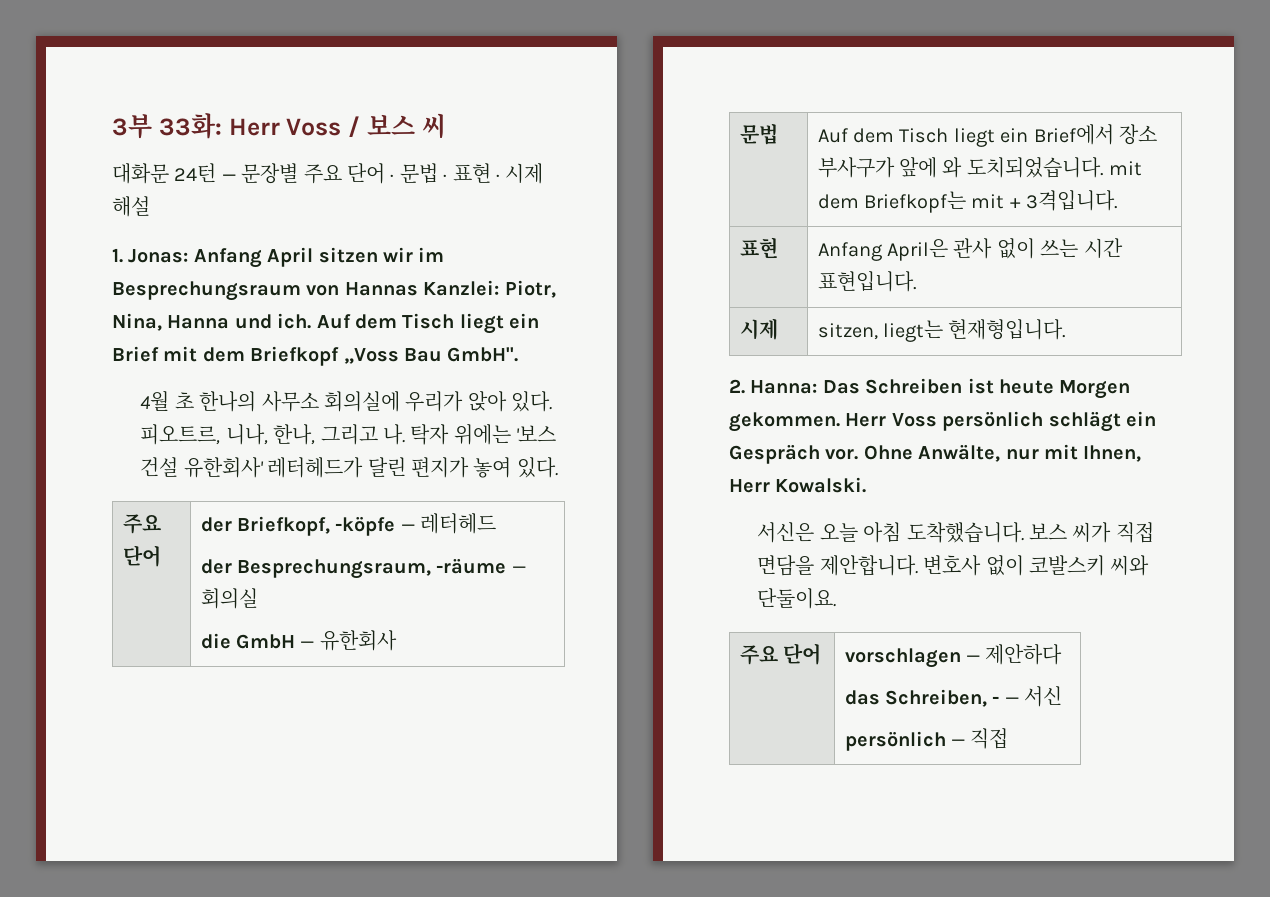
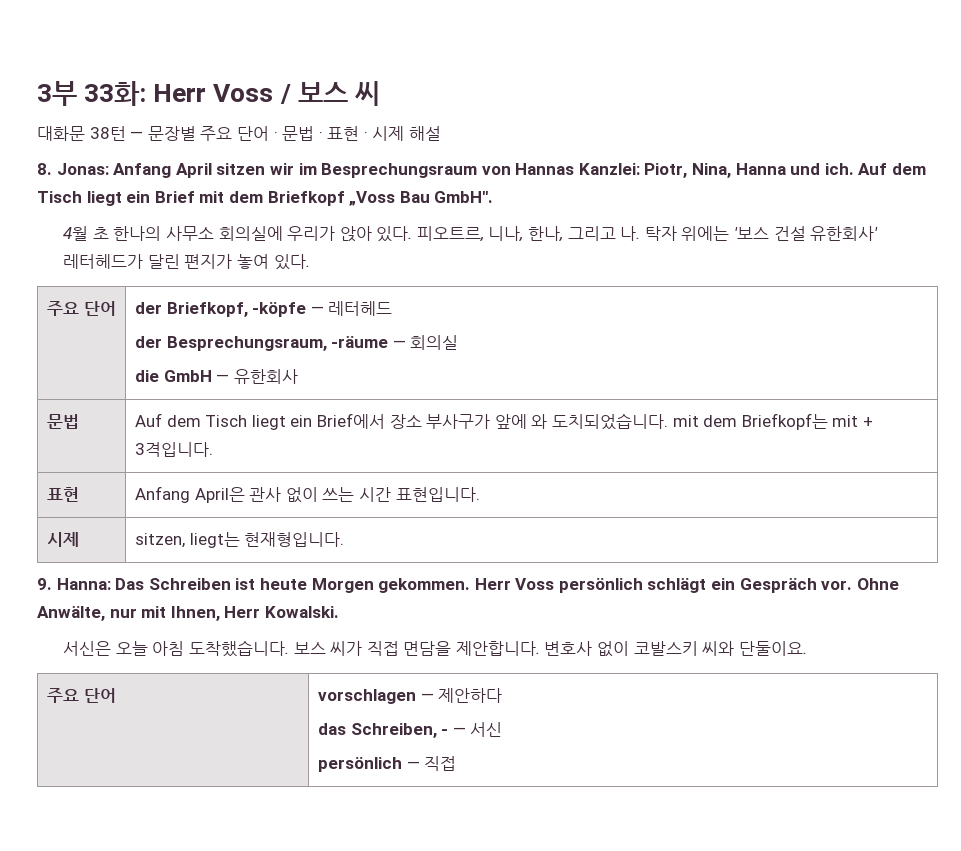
[174,163,217,183] 24턴 -> [89,126,126,141] 38턴
[112,248,123,263] 1. -> [37,163,52,175] 8.
[729,379,745,394] 2. -> [37,578,52,590] 9.

